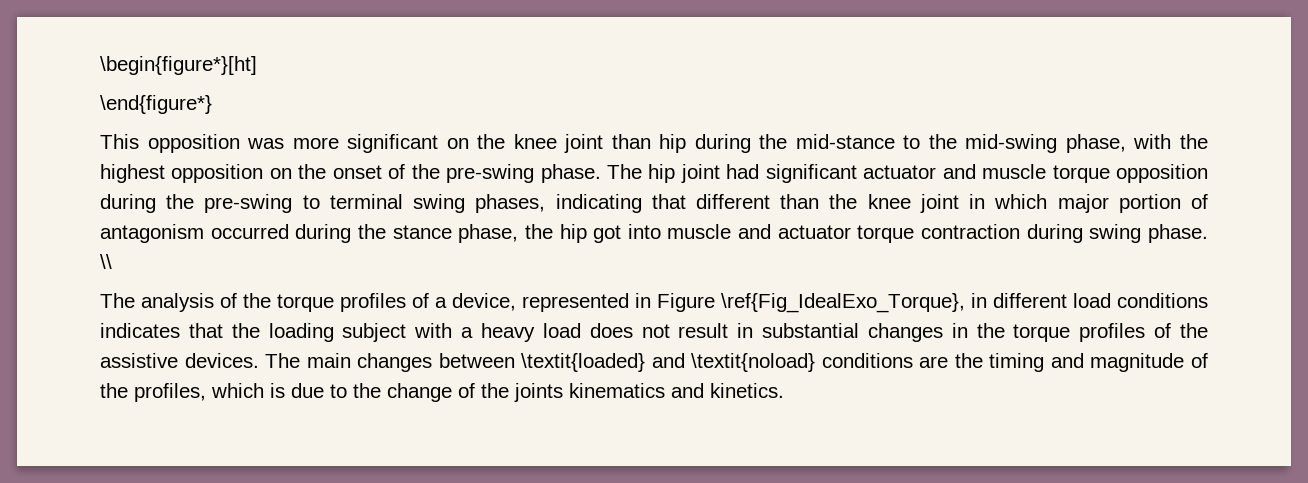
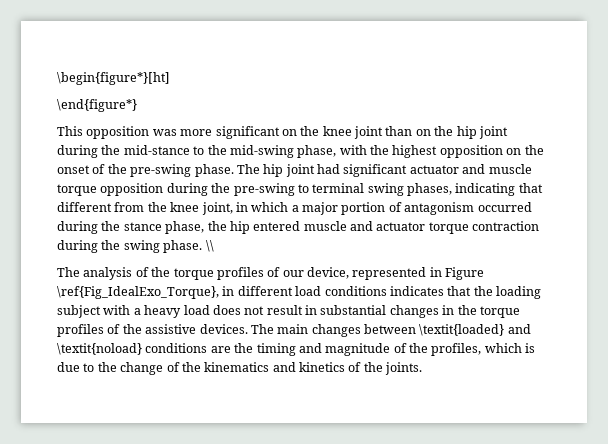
[659,134,687,153] hip -> [415,126,508,139] on the hip joint
[780,194,959,213] than the knee joint -> [114,202,233,215] from the knee joint,
(1048, 201) none -> [291,205,299,212] a
[593,224,661,243] got into -> [253,221,301,231] entered
(1083, 233) none -> [101,240,121,250] the
[435,297,447,308] a -> [282,270,304,277] our
[514,383,563,402] joints -> (201, 367) none
[710,383,784,398] kinetics. -> [299,362,423,375] kinetics of the joints.

